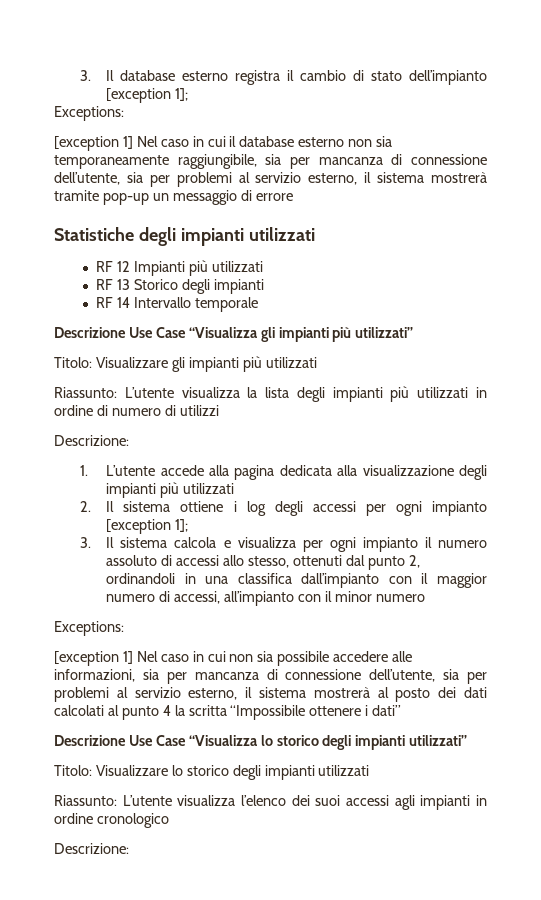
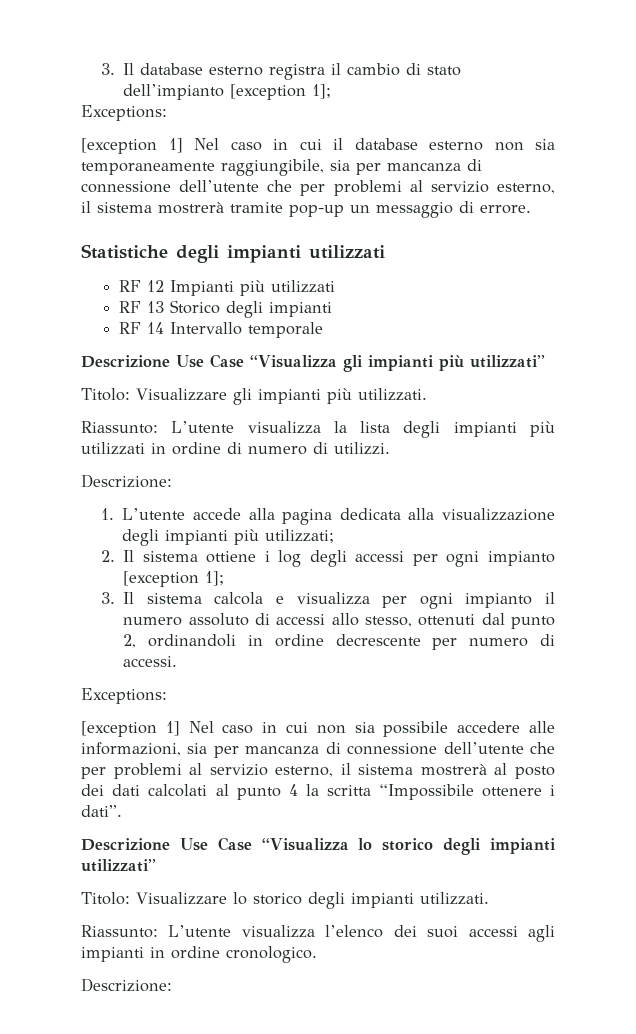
[54,172,143,185] dell’utente, sia -> [179,180,293,192] dell’utente che
[255,193,293,201] errore -> [480,205,531,214] errore.
[265,357,317,368] utilizzati -> [357,388,427,401] utilizzati.
[179,405,219,416] utilizzi -> [334,442,390,455] utilizzi.
[183,483,235,494] utilizzati -> [265,529,335,543] utilizzati;
[205,573,487,588] [106,591,425,606] una classifica dall’impianto con il maggior numero di accessi, all’impianto con il minor numero -> [274,634,555,650] [123,656,178,667] ordine decrescente per numero di accessi.
[369,669,460,682] dell’utente, sia -> [443,742,555,754] dell’utente che
[372,705,402,716] dati” -> [81,805,122,817] dati”.
[318,765,370,776] utilizzati -> [419,892,489,905] utilizzati.
[96,813,169,828] cronologico -> [226,946,317,963] cronologico.

